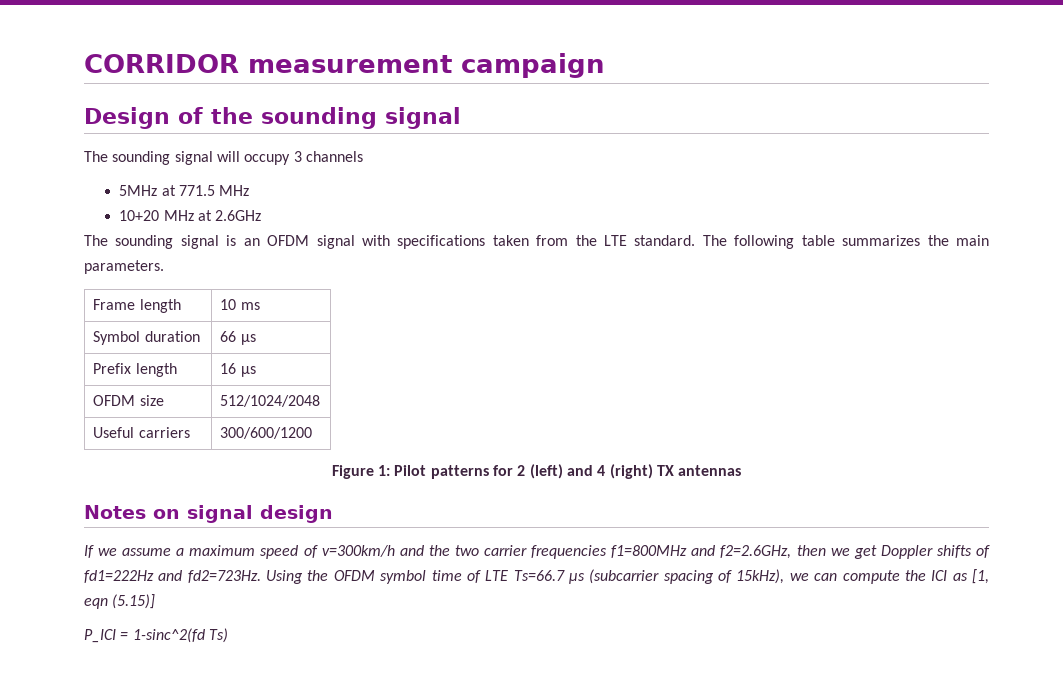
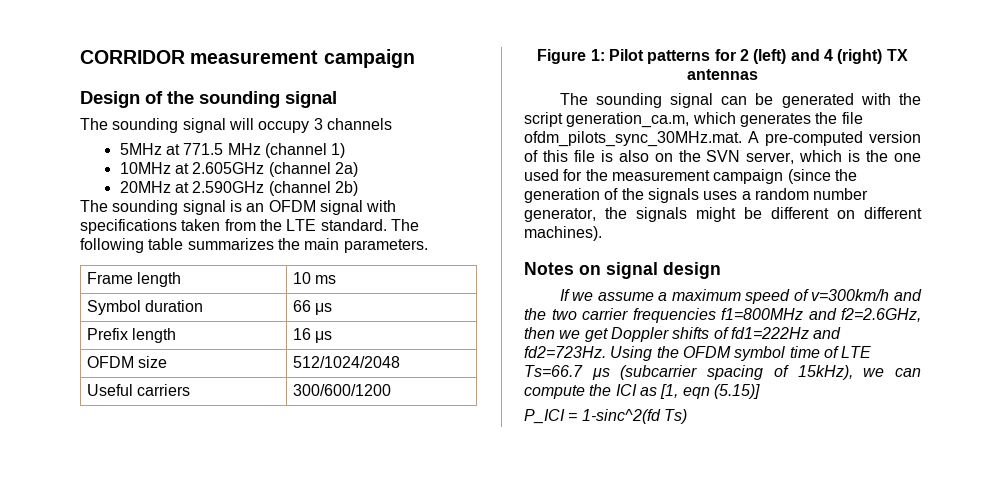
[119,210,262,221] // 10+20 MHz at 2.6GHz -> [265,143,346,158] [119,162,359,177] [119,181,359,196] (channel 1) // 10MHz at 2.605GHz (channel 2a) // 20MHz at 2.590GHz (channel 2b)
(742, 470) none -> [559,93,921,108] [524,112,863,128] [524,131,921,147] [524,150,921,164] [524,169,857,184] [524,188,869,203] [524,207,922,222] [524,226,602,241] // The sounding signal can be generated with the script generation_ca.m, which generates the file ofdm_pilots_sync_30MHz.mat. A pre-computed version of this file is also on the SVN server, which is the one used for the measurement campaign (since the generation of the signals uses a random number generator, the signals might be different on different machines).

